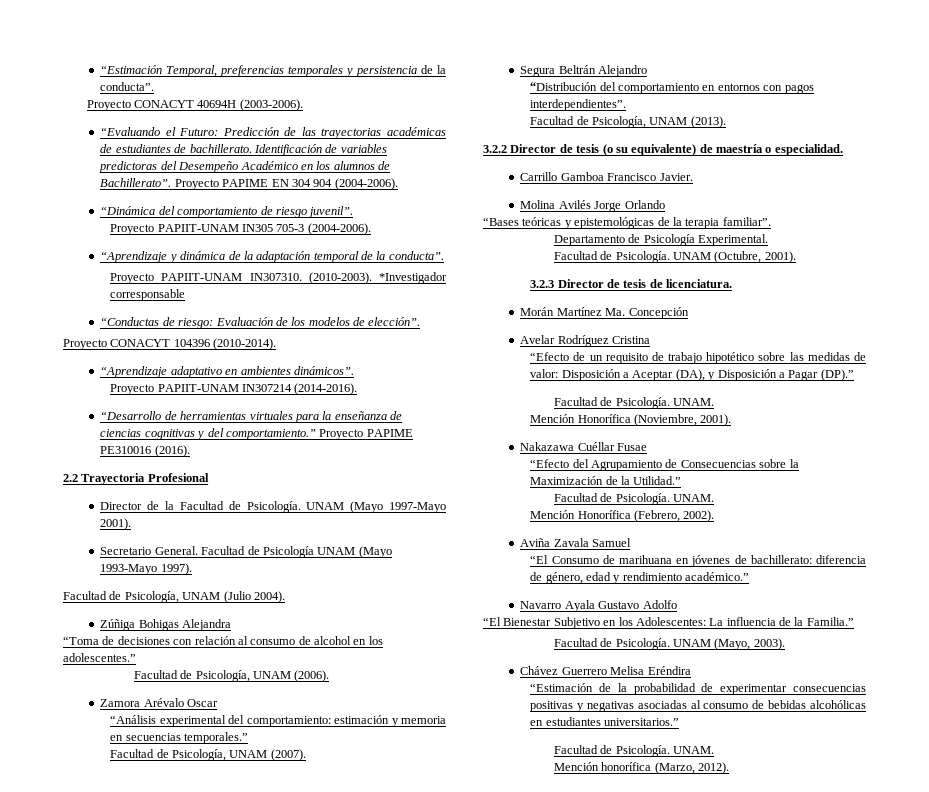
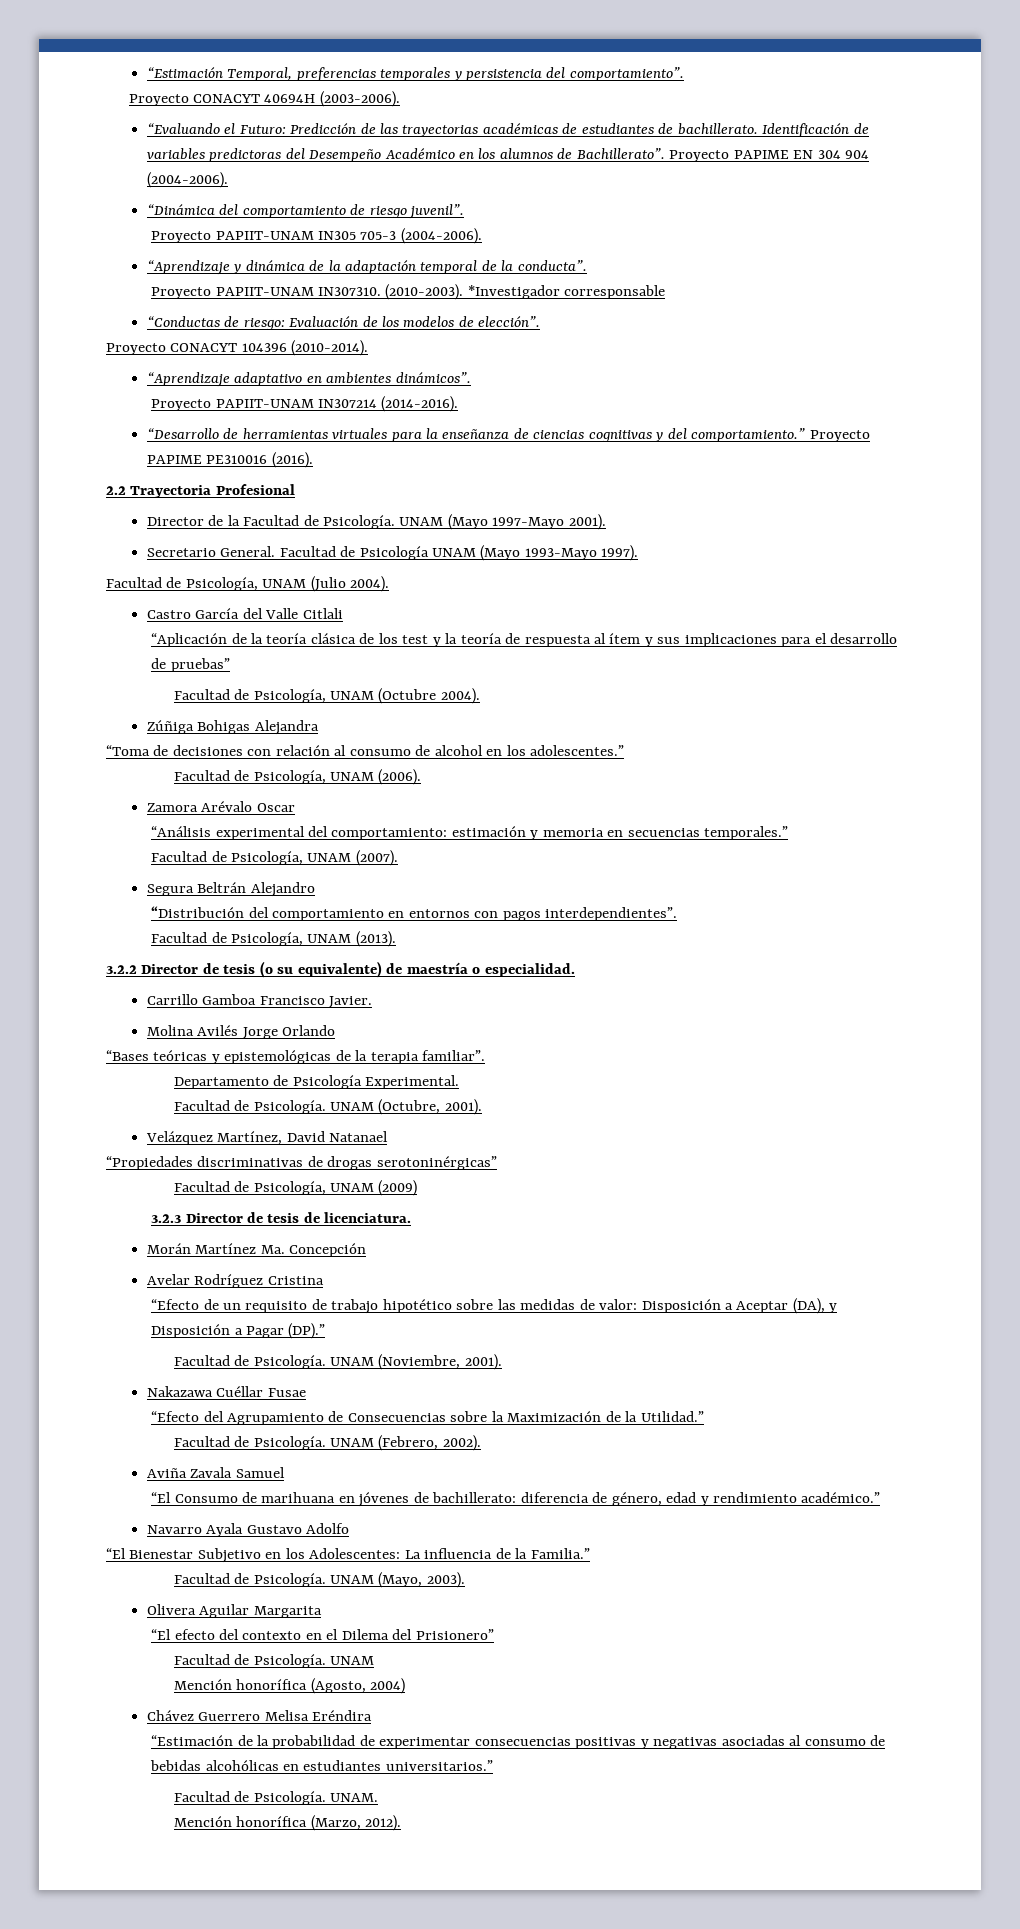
[421,65,447,74] [100,82,155,91] de la conducta”. -> [546,67,684,81] del comportamiento”.
(285, 597) none -> [146,608,343,619] [151,633,898,647] [151,658,230,672] [173,688,480,704] // Castro García del Valle Citlali // “Aplicación de la teoría clásica de los test y la teoría de respuesta al ítem y sus implicaciones para el desarrollo de pruebas” // Facultad de Psicología, UNAM (Octubre 2004).
(796, 257) none -> [145,1131,389,1145] [106,1156,497,1170] [173,1180,418,1196] // Velázquez Martínez, David Natanael // “Propiedades discriminativas de drogas serotoninérgicas” // Facultad de Psicología, UNAM (2009)
[673,398,715,406] [530,414,631,423] UNAM. // Mención Honorífica -> [329,1357,374,1366] UNAM
[673,494,715,502] [530,510,631,519] UNAM. // Mención Honorífica -> [329,1438,374,1447] UNAM
(785, 644) none -> [146,1604,322,1618] [151,1629,494,1640] [173,1654,374,1668] [173,1678,405,1694] // Olivera Aguilar Margarita // “El efecto del contexto en el Dilema del Prisionero” // Facultad de Psicología. UNAM // Mención honorífica (Agosto, 2004)

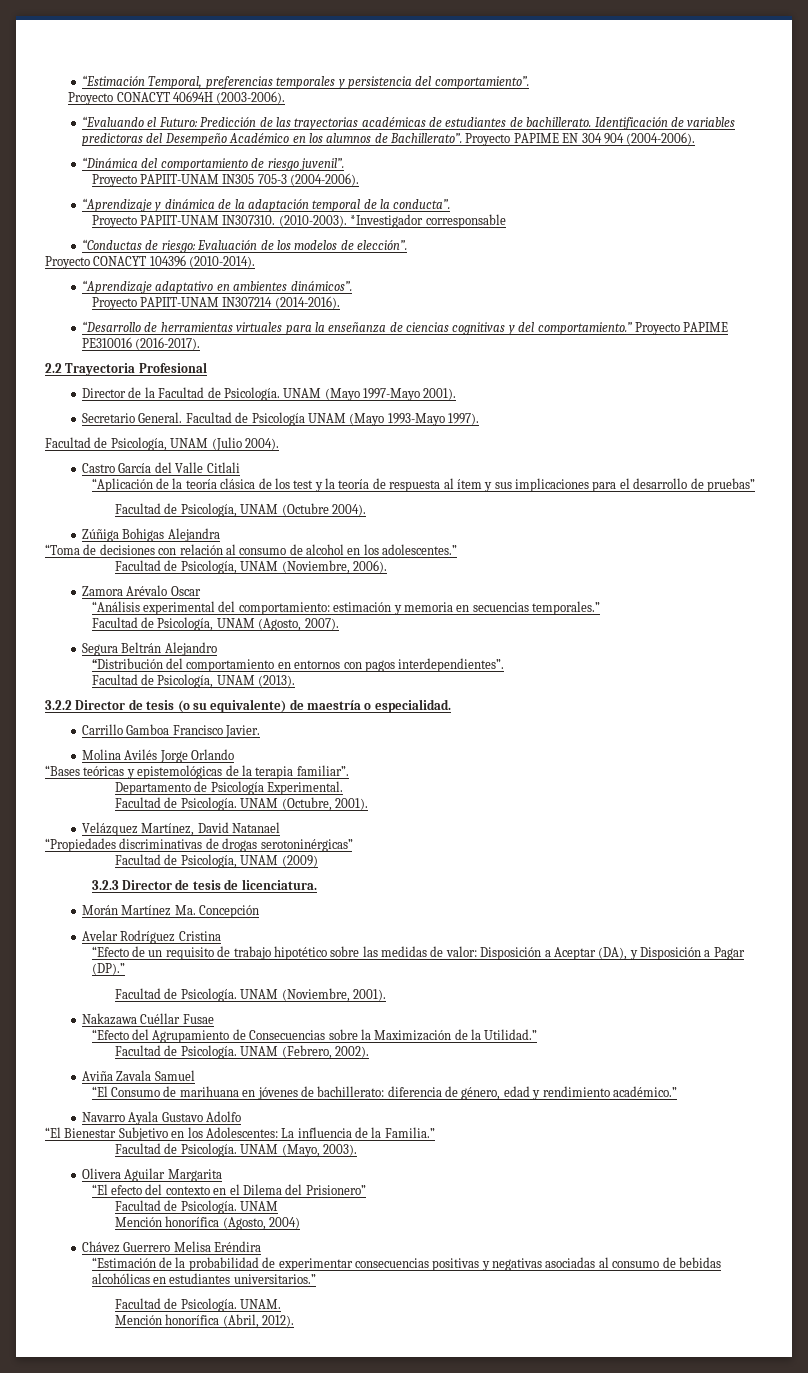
[271,452,313,468] (2016). -> [135,337,201,350] (2016-2017).
[378,769,422,785] (2006). -> [281,560,387,574] (Noviembre, 2006).
[355,850,398,866] (2007). -> [258,618,339,631] (Agosto, 2007).
[310,1815,361,1831] (Marzo, -> [222,1314,259,1328] (Abril,

